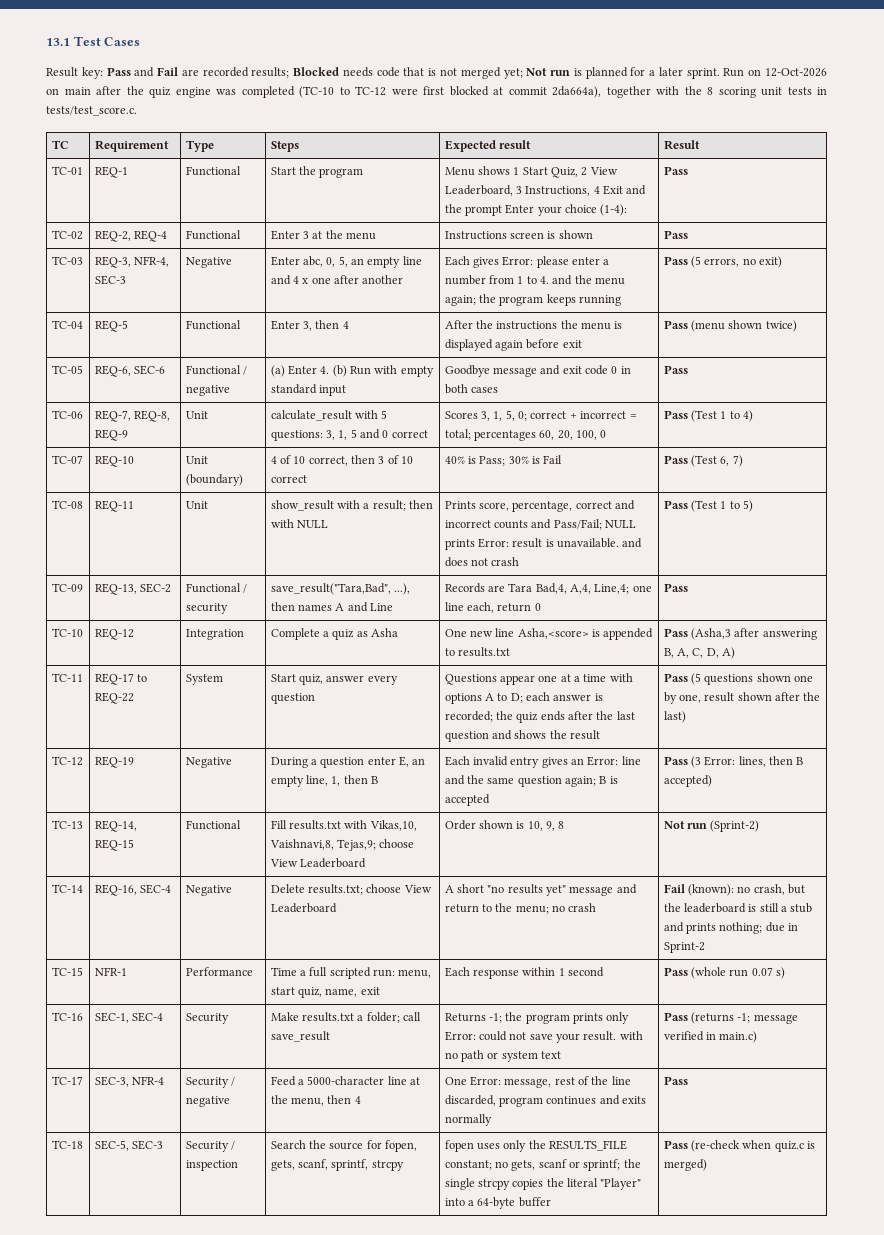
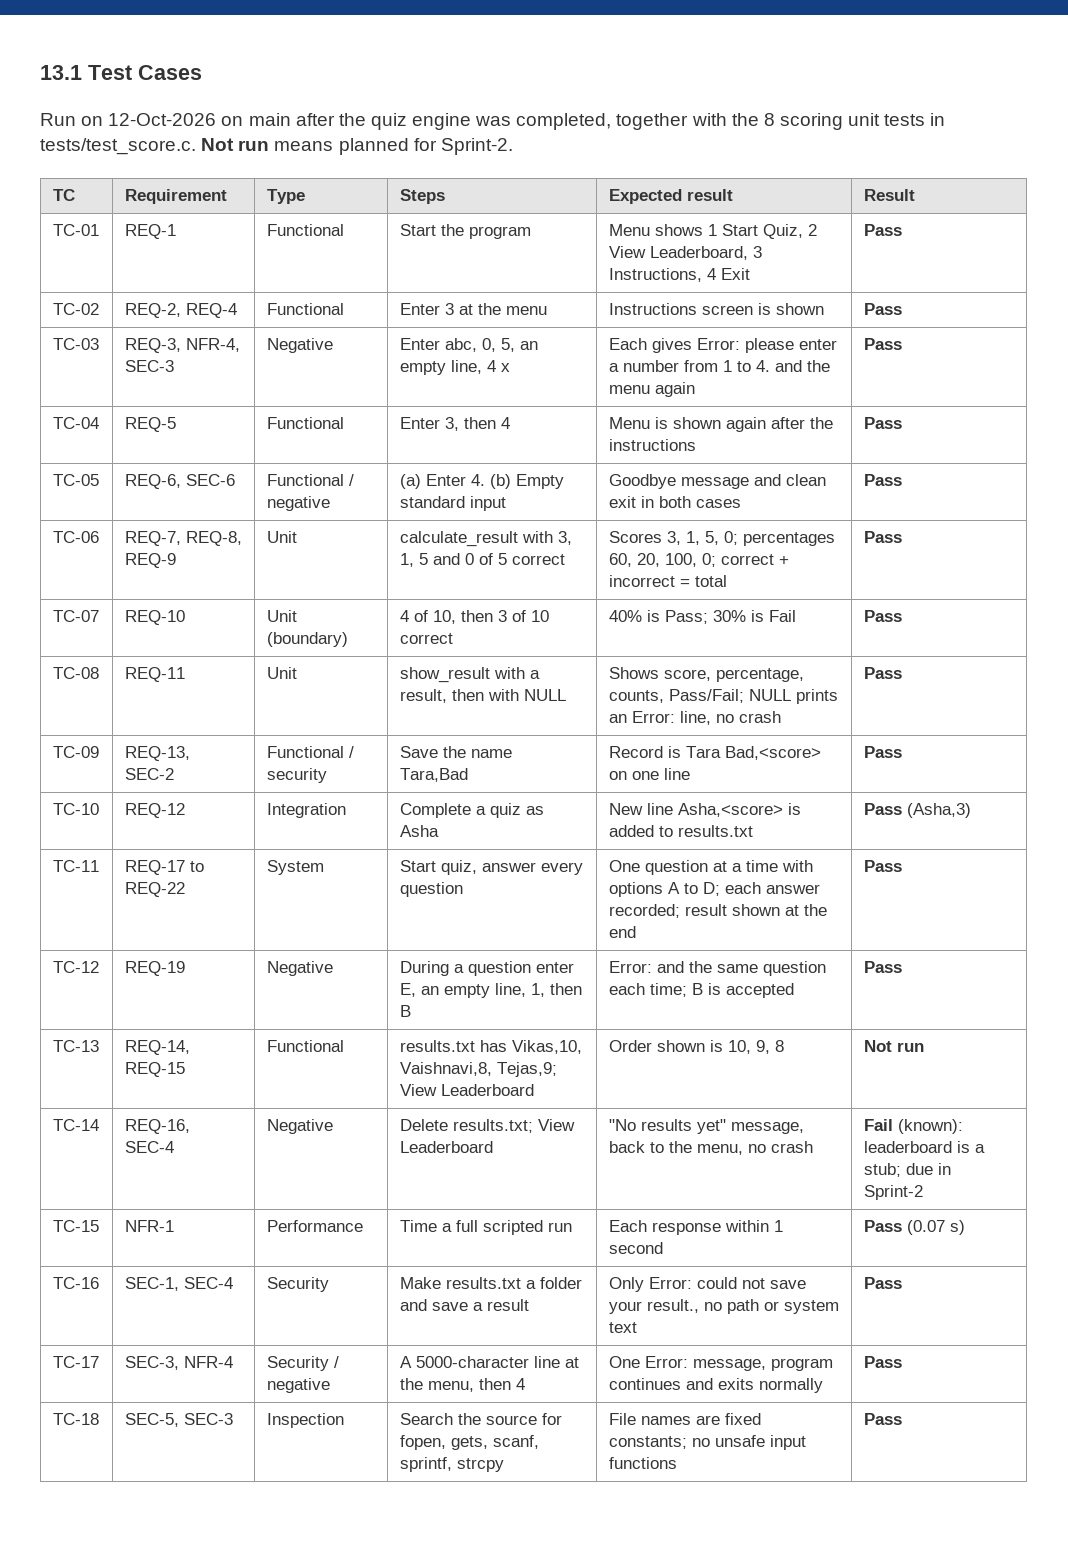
[46,67,720,79] Result key: Pass and Fail are recorded results; Blocked needs code that is not merged yet; Not run is planned for a later sprint. -> (202, 72) none
[241,86,601,98] completed (TC-10 to TC-12 were first blocked at commit 2da664a), -> [516,113,612,130] completed,
(137, 111) none -> [201,138,513,155] Not run means planned for Sprint-2.
[626,185,647,195] [444,204,628,216] and the prompt Enter your choice (1-4): -> (750, 274) none
[402,256,422,265] [270,275,291,285] line and -> [450,360,482,374] line,
[311,275,404,284] one after another -> (510, 367) none
[444,294,622,306] [663,256,783,268] again; the program keeps running | Pass (5 errors, no exit) -> [654,382,695,397] [863,338,902,350] again | Pass
[444,320,623,330] [444,339,582,351] [663,320,797,332] After the instructions the menu is displayed again before exit | Pass (menu shown twice) -> [608,417,833,432] [608,439,696,451] [863,417,902,429] Menu is shown again after the instructions | Pass
[350,365,434,377] Run with empty -> [515,474,564,489] Empty
[562,365,618,375] exit code 0 -> [785,474,826,486] [608,496,636,508] clean exit
[381,410,388,419] [270,430,323,441] 5 questions: -> (553, 537) none
(389, 434) none -> [478,553,507,565] of 5
[530,411,637,419] [444,429,607,441] [663,410,754,422] correct + incorrect = total; percentages 60, 20, 100, 0 | Pass (Test 1 to 4) -> [742,532,835,546] [608,553,789,567] [608,575,727,587] [863,531,902,543] percentages 60, 20, 100, 0; correct + incorrect = total | Pass
[293,456,348,466] 10 correct, -> [432,610,456,624] 10,
[690,455,743,467] (Test 6, 7) -> (902, 616) none
[372,500,406,511] result; -> [399,689,447,703] result,
[444,501,476,509] Prints -> [608,667,659,679] Shows
[575,500,636,510] [444,519,637,530] [444,538,643,550] [444,557,520,567] [663,500,754,512] correct and incorrect counts and Pass/Fail; NULL prints Error: result is unavailable. and does not crash | Pass (Test 1 to 5) -> [608,689,838,704] [608,711,781,725] [863,667,902,679] counts, Pass/Fail; NULL prints an Error: line, no crash | Pass
[270,583,410,595] [270,602,394,612] [444,583,630,594] save_result("Tara,Bad", ...), then names A and Line | Records are Tara Bad,4, A,4, Line,4; -> [399,746,512,758] [399,768,468,782] [608,746,821,760] [608,771,627,780] Save the name Tara,Bad | Record is Tara Bad,<score> on
[466,602,541,613] each, return 0 -> (690, 774) none
[444,629,493,637] One new -> [608,803,643,815] New
[603,628,654,640] appended -> [608,825,654,837] added
[690,628,817,640] [663,647,736,659] (Asha,3 after answering B, A, C, D, A) -> [906,803,971,818] (Asha,3)
[444,674,558,685] Questions appear one -> [608,860,708,875] One question
[594,693,603,701] [444,711,635,723] [444,730,601,742] [663,673,814,685] [663,692,821,704] [663,711,686,723] is recorded; the quiz ends after the last question and shows the result | Pass (5 questions shown one by one, result shown after the last) -> [608,904,827,918] [608,926,636,938] [863,860,902,872] recorded; result shown at the end | Pass
[444,756,641,768] Each invalid entry gives an Error: line -> [608,961,652,973] Error:
[565,776,597,787] again; -> [608,983,687,997] each time;
[690,756,804,768] [663,775,712,787] (3 Error: lines, then B accepted) -> (902, 967) none
[270,820,368,830] Fill results.txt with -> [399,1040,507,1052] results.txt has
[379,839,415,848] choose -> (557, 1069) none
[710,820,760,832] (Sprint-2) -> (924, 1047) none
[366,884,432,893] [270,903,337,913] [444,884,637,896] [444,904,479,913] choose View Leaderboard | A short "no results yet" message and return -> [537,1119,575,1131] [399,1141,493,1153] [608,1119,804,1134] [608,1141,645,1153] View Leaderboard | "No results yet" message, back
[515,905,549,914] menu; -> [696,1144,743,1155] menu,
[737,884,806,895] [663,903,813,913] [663,922,763,934] no crash, but the leaderboard is still a stub and prints nothing; -> [863,1141,985,1153] [863,1163,901,1177] leaderboard is a stub;
[373,969,432,978] [270,987,380,998] run: menu, start quiz, name, exit -> [547,1222,572,1232] run
[690,967,773,979] (whole run 0.07 -> [906,1220,945,1235] (0.07
[366,1012,422,1023] [270,1031,330,1042] [444,1012,630,1024] folder; call save_result | Returns -1; the program prints only -> [539,1277,582,1289] [399,1299,529,1311] [608,1277,644,1292] folder and save a result | Only
[583,1031,643,1041] result. with -> [646,1299,699,1313] result.,
[690,1012,798,1024] [663,1031,758,1043] (returns -1; message verified in main.c) -> (902, 1283) none
[270,1076,304,1086] Feed a -> [399,1356,412,1368] A
[554,1076,631,1085] [444,1095,496,1106] rest of the line discarded, -> (766, 1365) none
[185,1141,235,1152] [185,1160,238,1171] Security / inspection -> [266,1413,344,1428] Inspection
[444,1140,628,1152] [444,1159,641,1171] [444,1178,642,1190] [444,1197,551,1209] [663,1140,816,1152] [663,1159,707,1171] fopen uses only the RESULTS_FILE constant; no gets, scanf or sprintf; the single strcpy copies the literal "Player" into a 64-byte buffer | Pass (re-check when quiz.c is merged) -> [608,1413,761,1425] [608,1435,806,1450] [608,1457,677,1469] [863,1413,902,1425] File names are fixed constants; no unsafe input functions | Pass

